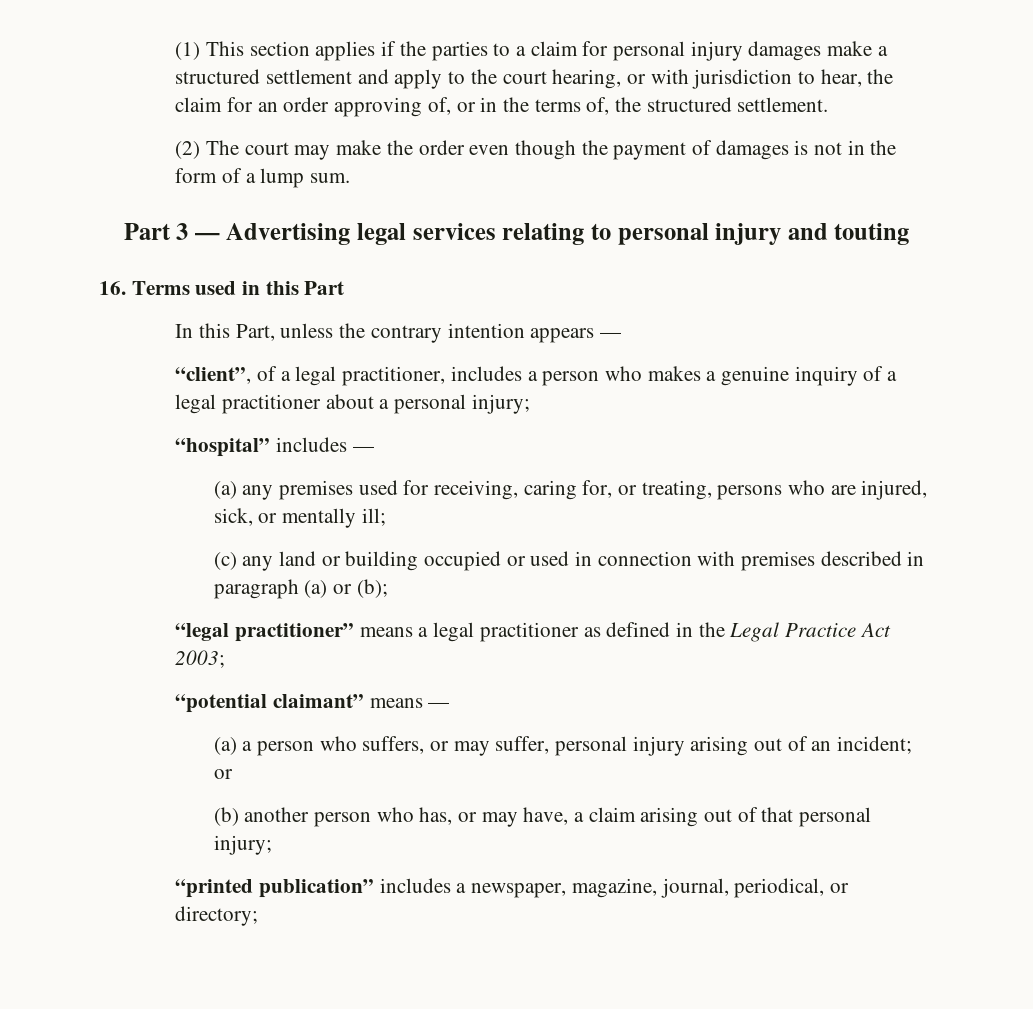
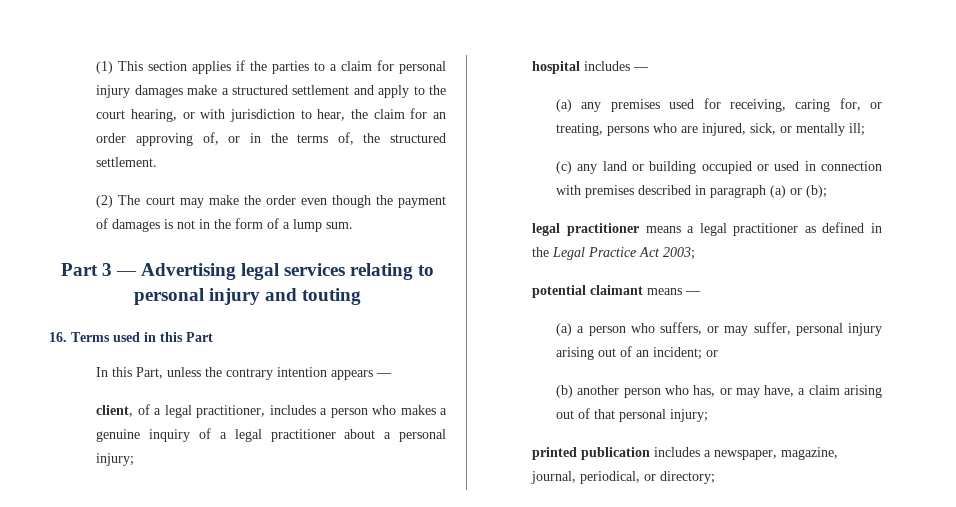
[175,367,252,384] “client”, -> [96,405,134,417] client,
[175,438,271,457] “hospital” -> [532,61,581,74] hospital
[175,623,355,642] “legal practitioner” -> [532,223,639,236] legal practitioner
[175,694,365,713] “potential claimant” -> [532,285,644,298] potential claimant
[175,879,375,898] “printed publication” -> [532,447,651,460] printed publication

